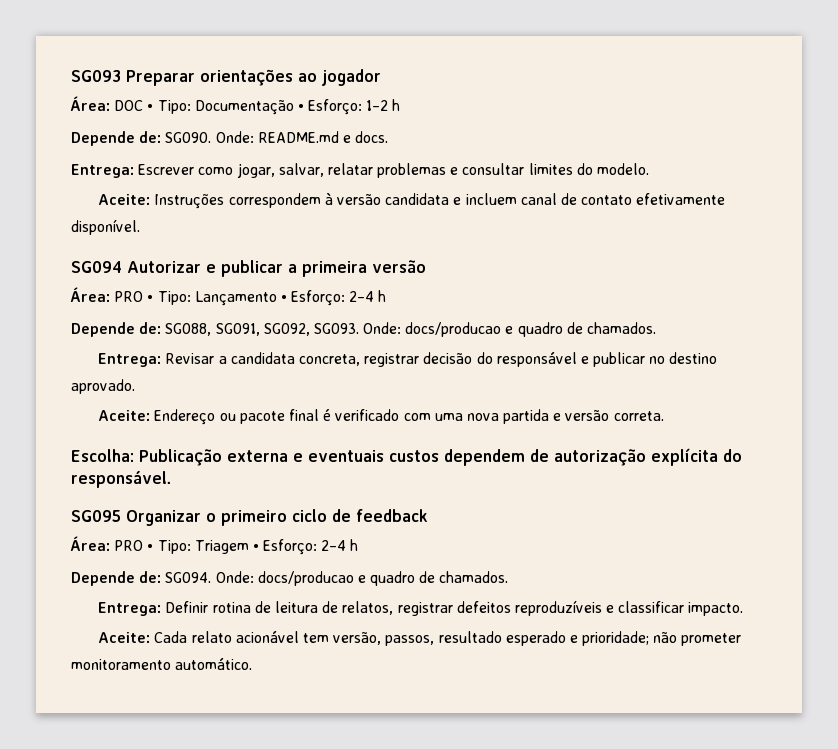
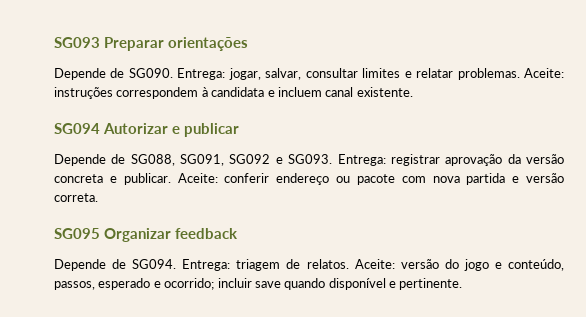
[298,69,381,86] [70,96,401,115] [71,131,389,146] [71,163,650,178] [98,194,225,209] ao jogador // Área: DOC • Tipo: Documentação • Esforço: 1–2 h // Depende de: SG090. Onde: README.md e docs. // Entrega: Escrever como jogar, salvar, relatar problemas e consultar limites do modelo. // Aceite: Instruções -> [54,68,564,80] [54,87,113,99] // Depende de SG090. Entrega: jogar, salvar, consultar limites e relatar problemas. Aceite: instruções
[336,194,381,205] versão -> (208, 92) none
[560,193,726,205] [71,219,140,235] de contato efetivamente disponível. -> [356,87,413,97] existente.
[288,260,426,277] [70,287,387,306] [71,322,162,337] a primeira versão // Área: PRO • Tipo: Lançamento • Esforço: 2–4 h // Depende de: -> [54,154,126,166] // Depende de
[263,322,657,337] [98,352,718,367] [71,379,135,394] [98,409,463,425] SG092, SG093. Onde: docs/producao e quadro de chamados. // Entrega: Revisar a candidata concreta, registrar decisão do responsável e publicar no destino aprovado. // Aceite: Endereço ou pacote final é verificado com uma -> [229,154,564,166] [54,173,426,185] SG092 e SG093. Entrega: registrar aprovação da versão concreta e publicar. Aceite: conferir endereço ou pacote com
[71,448,742,466] [71,470,172,488] [71,509,428,526] [70,536,359,555] [71,571,509,586] [98,600,744,616] [98,631,742,646] [71,658,253,670] Escolha: Publicação externa e eventuais custos dependem de autorização explícita do responsável. // SG095 Organizar o primeiro ciclo de feedback // Área: PRO • Tipo: Triagem • Esforço: 2–4 h // Depende de: SG094. Onde: docs/producao e quadro de chamados. // Entrega: Definir rotina de leitura de relatos, registrar defeitos reproduzíveis e classificar impacto. // Aceite: Cada relato acionável tem versão, passos, resultado esperado e prioridade; não prometer monitoramento automático. -> [54,228,238,242] [54,259,564,271] [54,278,463,290] SG095 Organizar feedback // Depende de SG094. Entrega: triagem de relatos. Aceite: versão do jogo e conteúdo, passos, esperado e ocorrido; incluir save quando disponível e pertinente.

